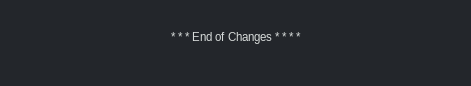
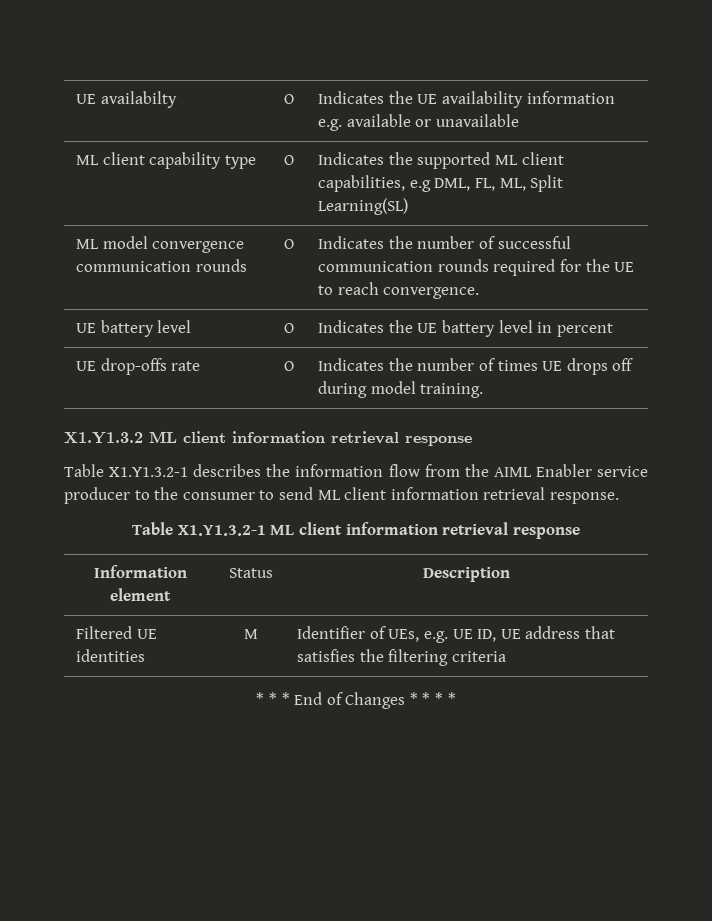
(171, 36) none -> [76,91,177,108] [284,94,294,104] [318,91,615,108] [318,114,519,131] [76,152,256,169] [284,155,294,165] [318,152,564,169] [318,175,564,192] [318,198,409,215] [76,236,245,253] [76,259,247,272] [284,239,294,249] [318,236,571,249] [318,259,635,276] [318,282,480,299] [76,320,192,337] [284,323,294,333] [318,320,613,337] [76,358,201,375] [284,361,294,371] [318,358,634,375] [318,381,484,398] [64,431,472,446] [64,464,649,477] [64,487,619,504] [132,522,580,539] [93,565,187,578] [110,588,171,601] [228,568,273,578] [423,567,510,582] [76,626,157,639] [76,649,146,662] [243,629,258,639] [297,626,615,643] [297,649,506,666] UE availabilty | O | Indicates the UE availability information e.g. available or unavailable // ML client capability type | O | Indicates the supported ML client capabilities, e.g DML, FL, ML, Split Learning(SL) // ML model convergence communication rounds | O | Indicates the number of successful communication rounds required for the UE to reach convergence. // UE battery level | O | Indicates the UE battery level in percent // UE drop-offs rate | O | Indicates the number of times UE drops off during model training. // X1.Y1.3.2 ML client information retrieval response // Table X1.Y1.3.2-1 describes the information flow from the AIML Enabler service producer to the consumer to send ML client information retrieval response. // Table X1.Y1.3.2-1 ML client information retrieval response // Information element | Status | Description // Filtered UE identities | M | Identifier of UEs, e.g. UE ID, UE address that satisfies the filtering criteria //

